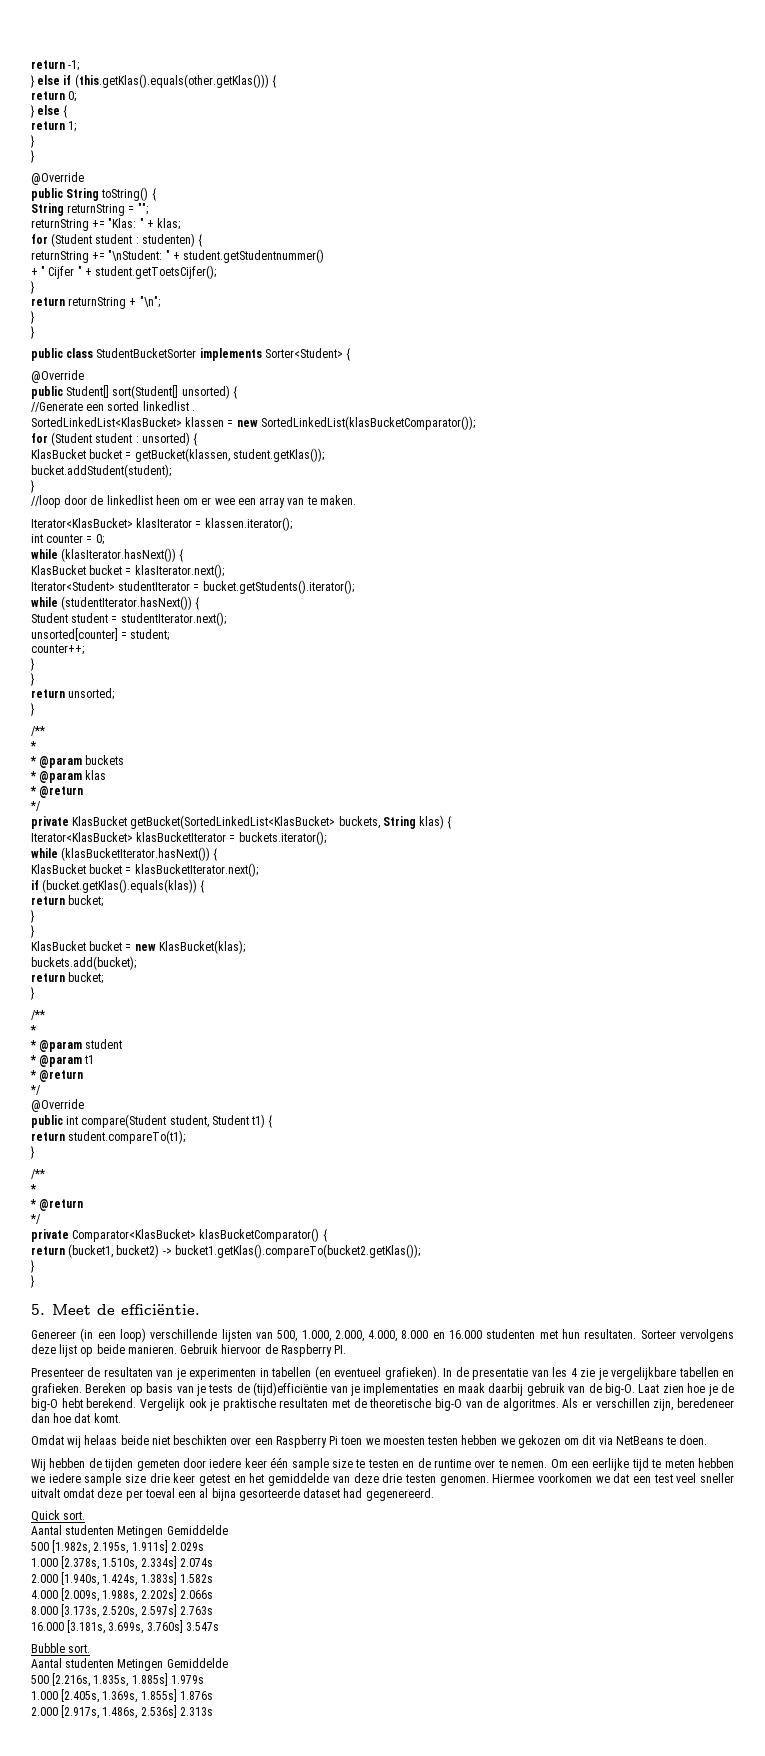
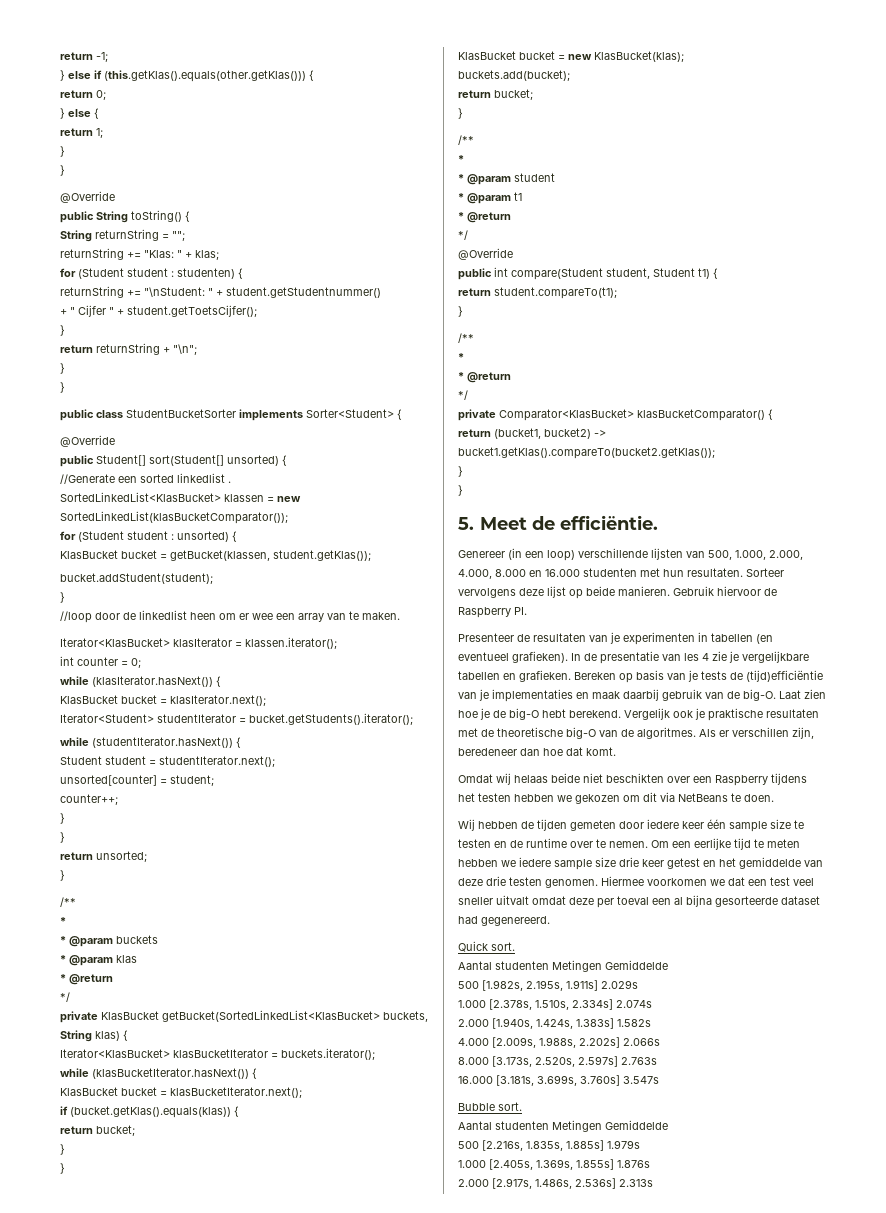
[329,1436,425,1445] Pi toen we moesten -> [771,773,807,785] [458,793,475,802] tijdens het

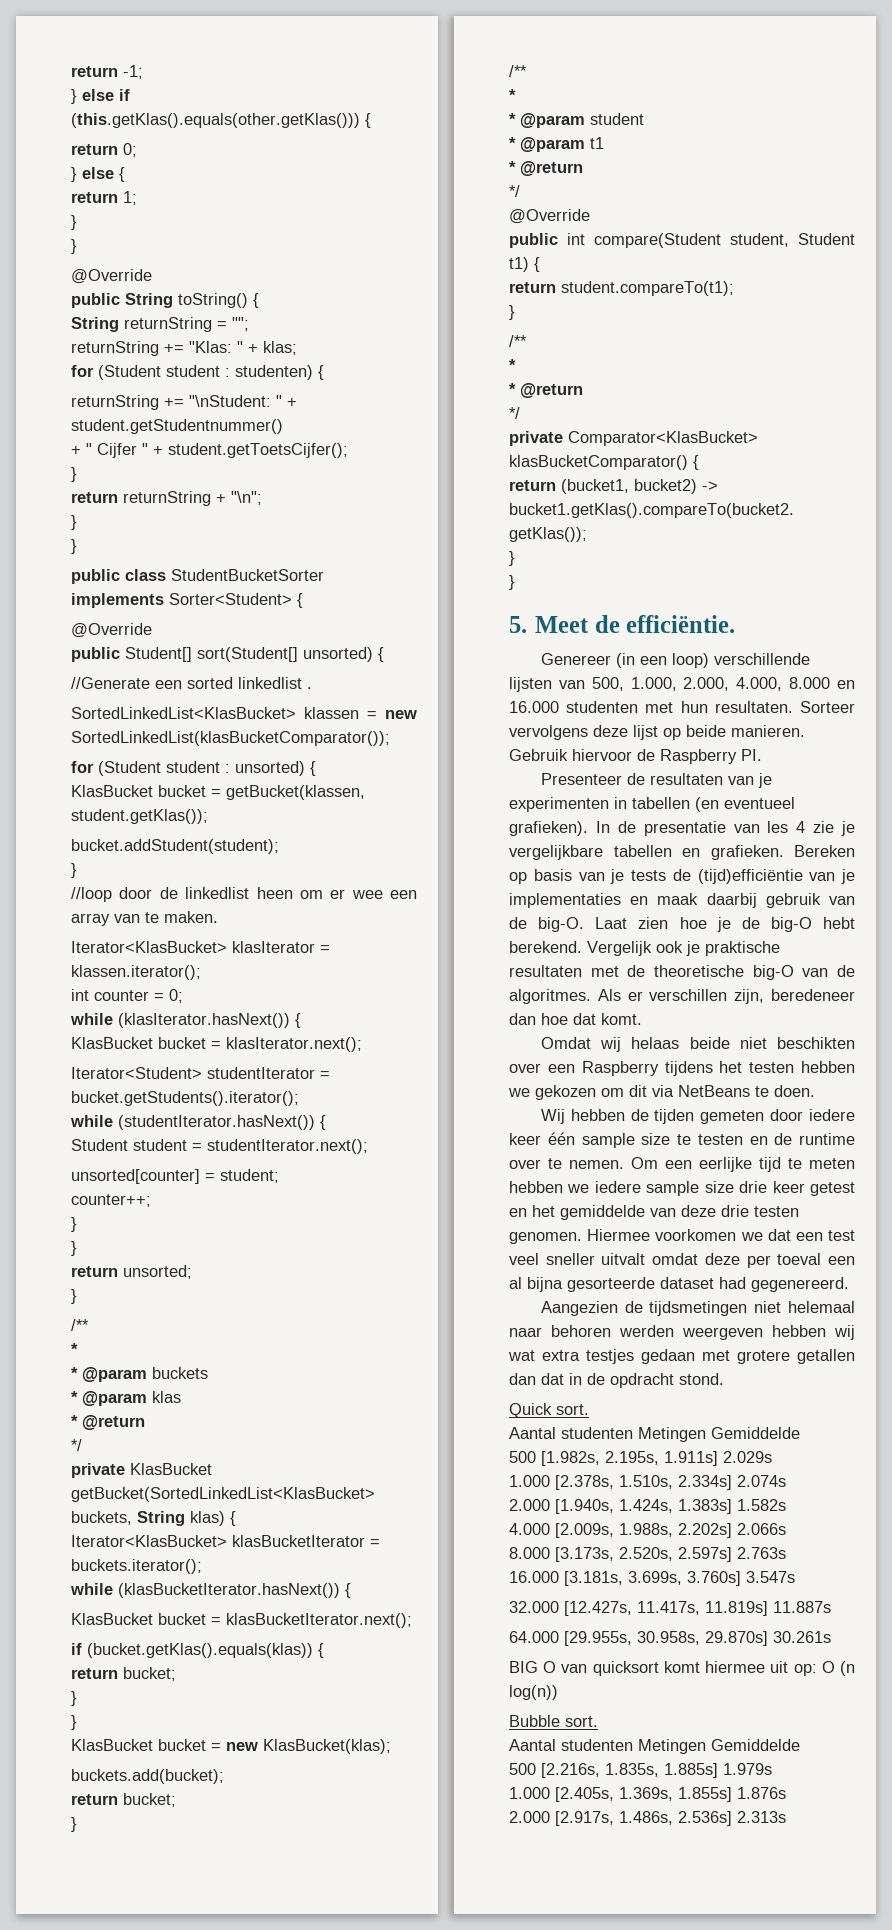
(550, 921) none -> [540,1301,855,1316] [509,1325,855,1340] [508,1349,855,1364] [509,1373,724,1388] // Aangezien de tijdsmetingen niet helemaal naar behoren werden weergeven hebben wij wat extra testjes gedaan met grotere getallen dan dat in de opdracht stond.
(659, 1080) none -> [509,1601,831,1616] [509,1631,831,1646] [509,1661,855,1676] [509,1685,558,1700] // 32.000 [12.427s, 11.417s, 11.819s] 11.887s // 64.000 [29.955s, 30.958s, 29.870s] 30.261s // BIG O van quicksort komt hiermee uit op: O (n log(n))

